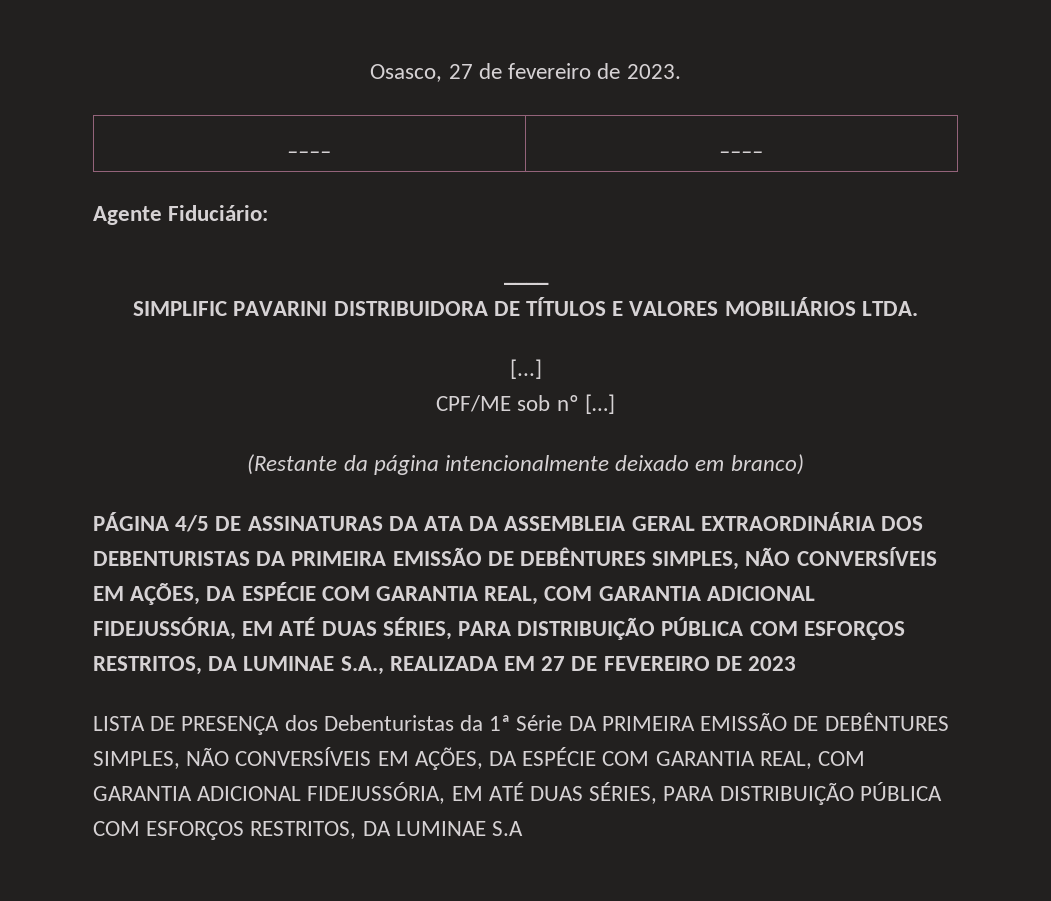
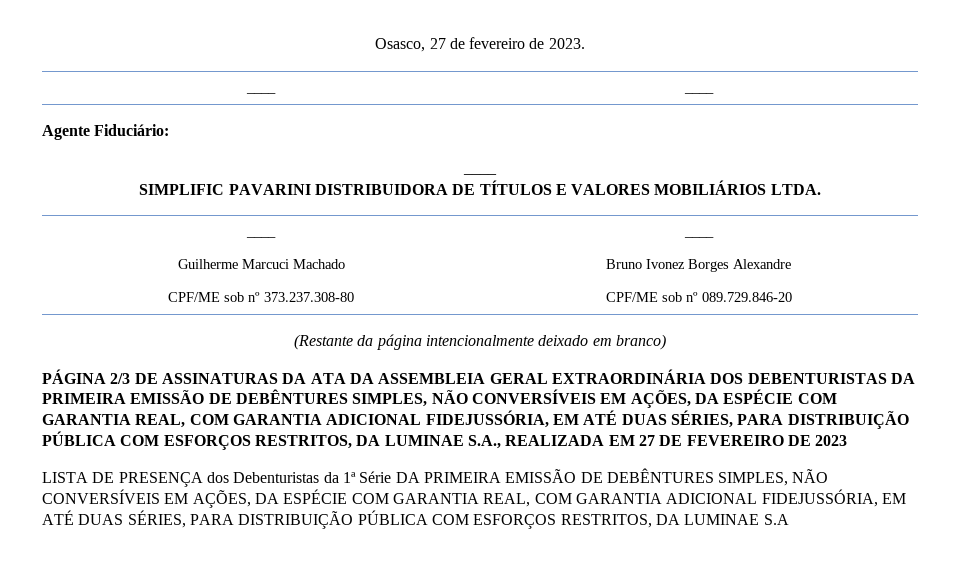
[509,359,542,379] [436,394,615,414] // [...] // CPF/ME sob nº […] -> [246,236,276,238] [683,236,714,238] [177,259,345,269] [606,259,791,272] [168,292,354,302] [605,292,792,302] // ____ | ____ // Guilherme Marcuci Machado | Bruno Ivonez Borges Alexandre // CPF/ME sob nº 373.237.308-80 | CPF/ME sob nº 089.729.846-20
[175,515,210,532] 4/5 -> [110,373,131,384] 2/3

